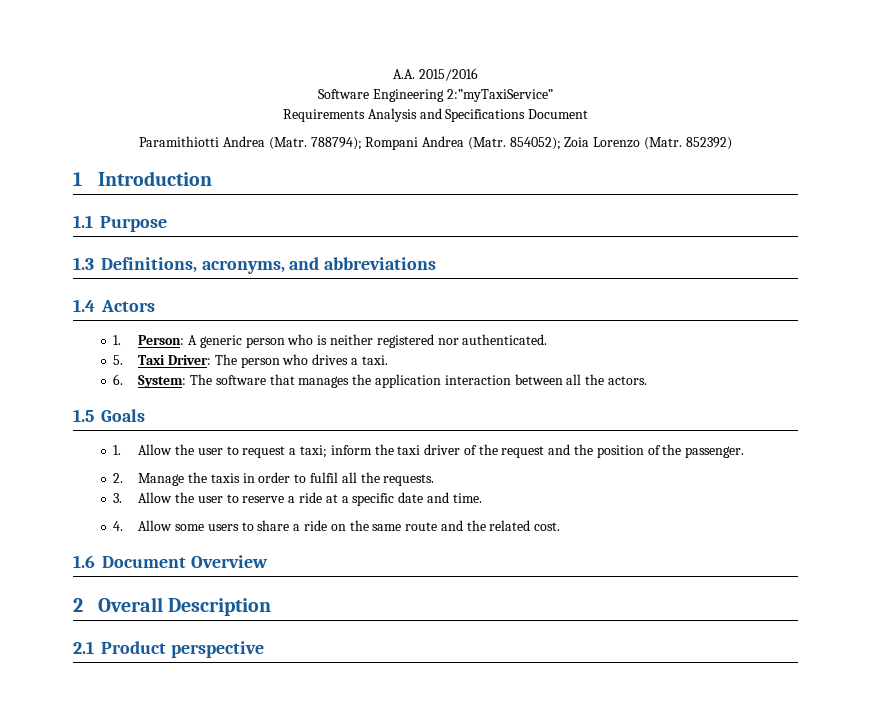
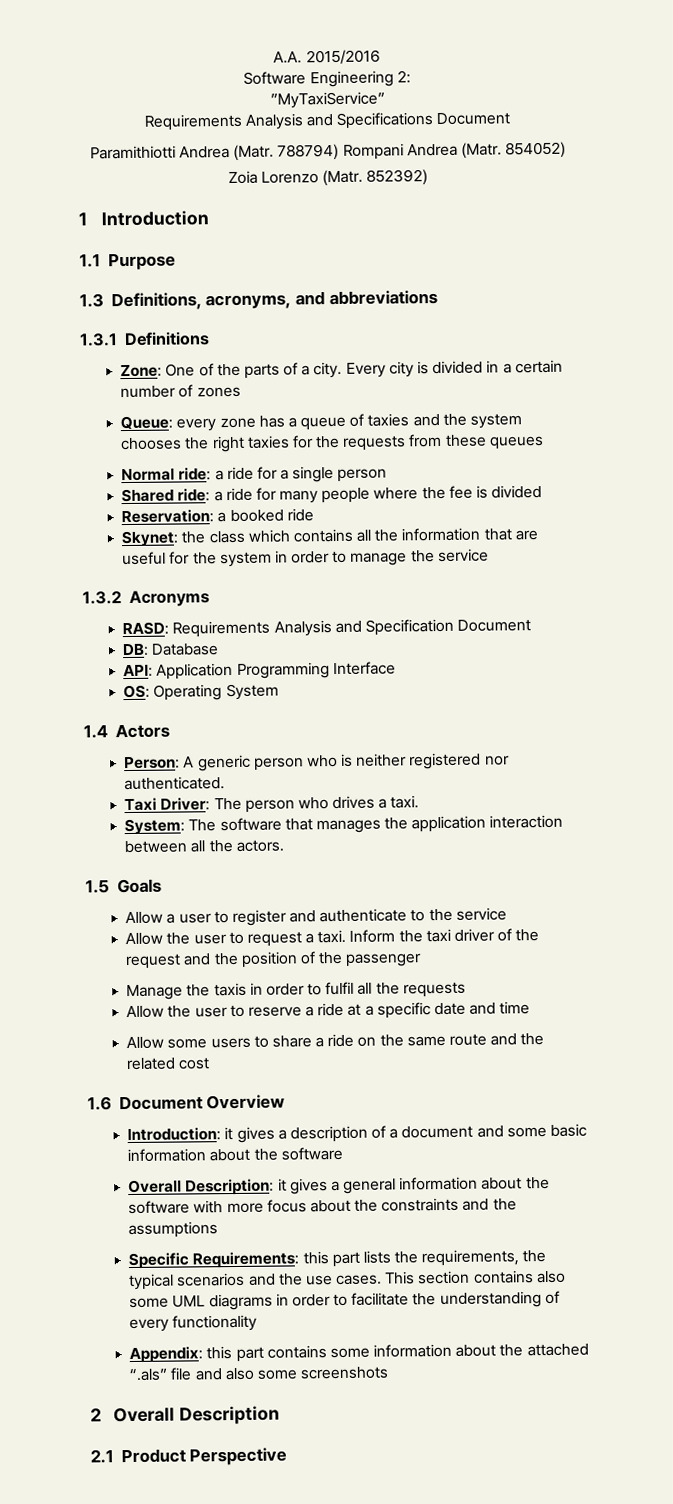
[446,89,553,102] 2:”myTaxiService” -> [396,70,411,84] [269,91,385,109] 2: // ”MyTaxiService”
[310,137,362,150] 788794); -> [277,143,340,161] 788794)
[509,137,561,150] 854052); -> [505,141,567,159] 854052) //
(437, 263) none -> [79,331,210,347] [120,359,563,379] [120,384,241,399] [120,413,522,432] [120,433,544,453] [121,466,388,483] [121,485,543,504] [121,508,314,524] [121,527,538,548] [122,548,489,568] [82,590,210,607] [122,618,532,638] [122,643,220,657] [123,661,396,680] [123,683,279,701] // 1.3.1 Definitions // Zone: One of the parts of a city. Every city is divided in a certain number of zones // Queue: every zone has a queue of taxies and the system chooses the right taxies for the requests from these queues // Normal ride: a ride for a single person // Shared ride: a ride for many people where the fee is divided // Reservation: a booked ride // Skynet: the class which contains all the information that are useful for the system in order to manage the service // 1.3.2 Acronyms // RASD: Requirements Analysis and Specification Document // DB: Database // API: Application Programming Interface // OS: Operating System
[113,335,122,345] 1. -> (170, 731) none
[113,355,124,365] 5. -> (226, 783) none
[113,374,124,385] 6. -> (420, 802) none
[113,445,122,455] 1. -> [125,907,507,927] Allow a user to register and authenticate to the service //
[299,445,372,458] taxi; inform -> [317,929,396,944] taxi. Inform
[685,446,745,458] [113,473,124,483] passenger. // 2. -> [345,953,423,967] passenger //
[383,474,435,486] [113,493,123,503] requests. // 3. -> [402,981,466,998] requests //
[452,493,482,503] [113,521,124,531] time. // 4. -> [499,1001,531,1015] time //
[534,522,561,531] cost. -> [178,1057,211,1070] cost
(268, 561) none -> [127,1123,587,1143] [127,1146,343,1163] [128,1176,550,1196] [128,1197,517,1215] [128,1221,219,1239] [128,1249,547,1270] [129,1270,566,1291] [129,1290,560,1311] [129,1314,258,1333] [129,1343,589,1364] [129,1366,390,1382] // Introduction: it gives a description of a document and some basic information about the software // Overall Description: it gives a general information about the software with more focus about the constraints and the assumptions // Specific Requirements: this part lists the requirements, the typical scenarios and the use cases. This section contains also some UML diagrams in order to facilitate the understanding of every functionality // Appendix: this part contains some information about the attached “.als” file and also some screenshots
[170,641,264,658] perspective -> [189,1447,288,1466] Perspective

